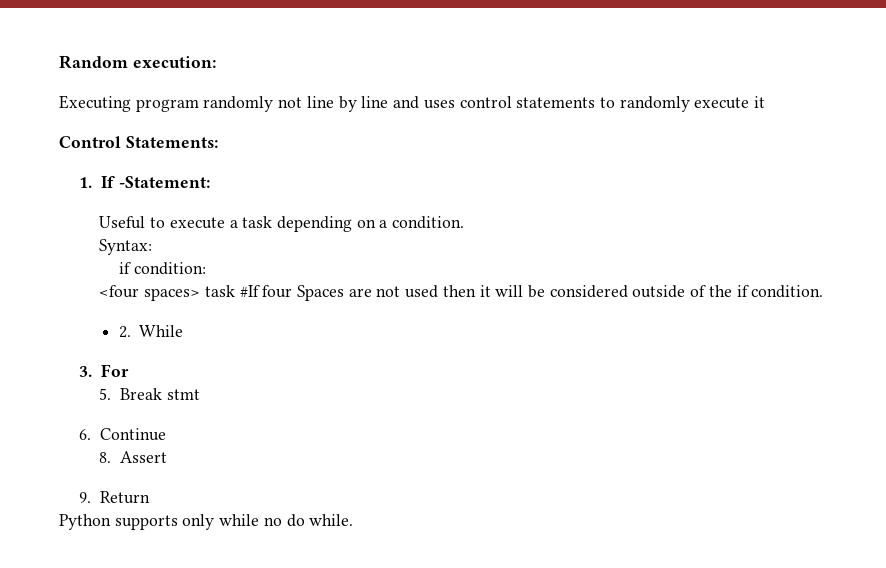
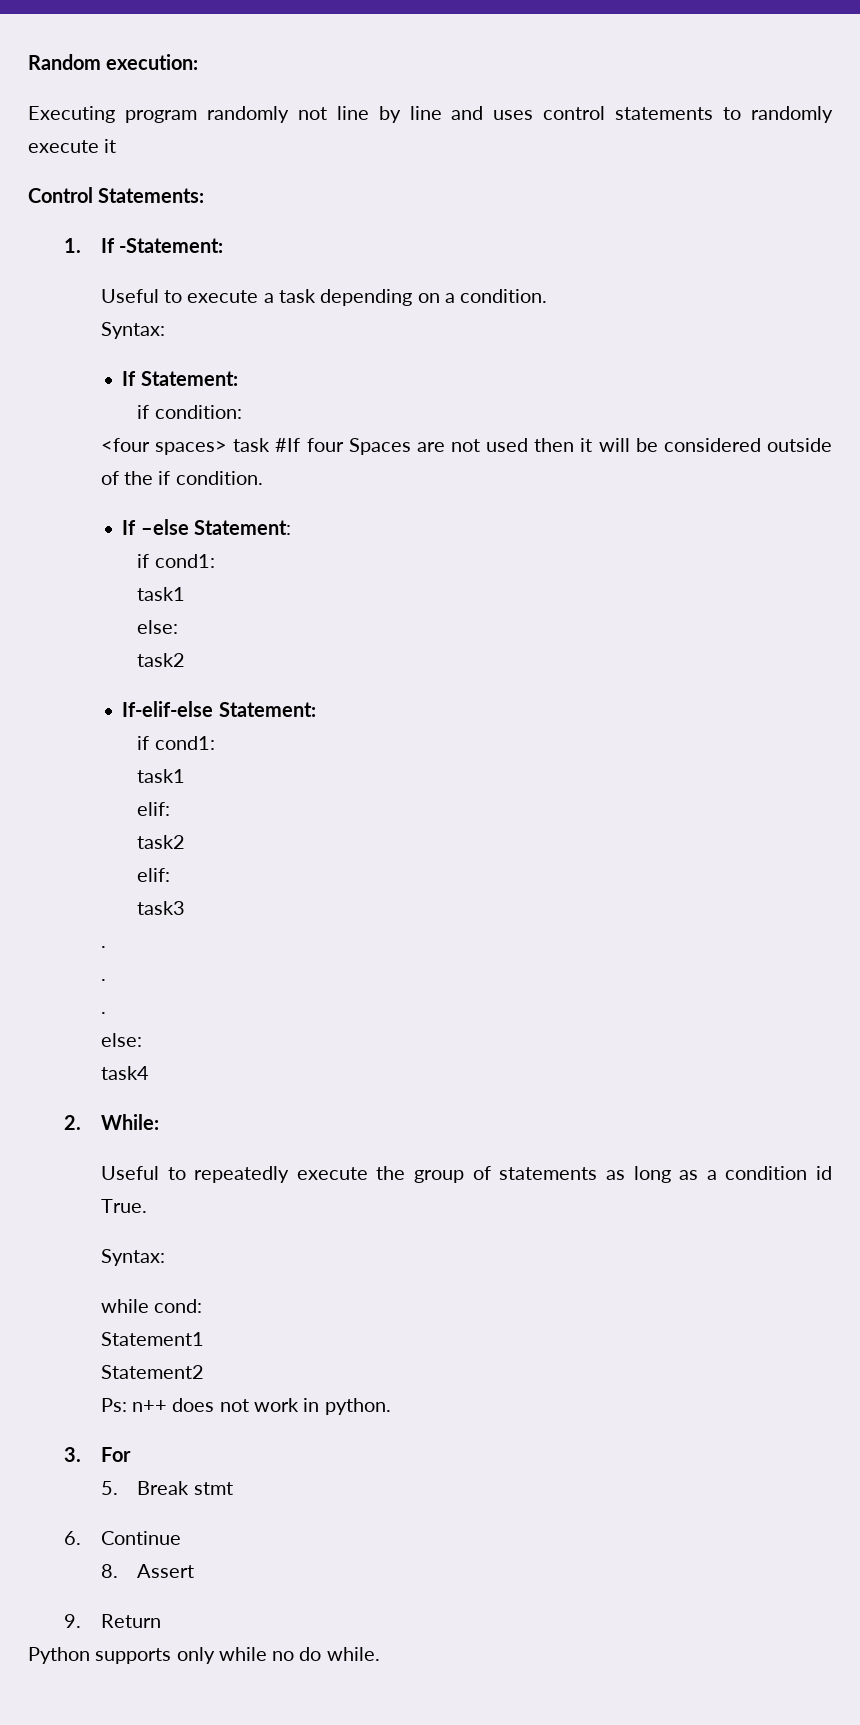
(153, 247) none -> [122,371,238,386] // If Statement:
[118,325,184,338] 2. While -> [122,519,291,535] [137,554,215,568] [137,587,186,601] [137,620,179,634] [137,653,186,667] [122,701,316,717] [137,736,215,750] [137,769,186,783] [137,802,171,816] [137,835,186,849] [137,868,171,882] [137,901,186,915] [100,946,106,948] [100,979,106,981] [100,1012,106,1014] [100,1033,142,1047] [100,1066,149,1080] [64,1114,159,1130] [100,1166,832,1183] [100,1199,147,1213] [100,1249,165,1266] [100,1299,203,1313] [100,1332,204,1346] [100,1365,204,1379] [100,1398,391,1415] If –else Statement: // if cond1: // task1 // else: // task2 // If-elif-else Statement: // if cond1: // task1 // elif: // task2 // elif: // task3 // . // . // . // else: // task4 // 2. While: // Useful to repeatedly execute the group of statements as long as a condition id True. // Syntax: // while cond: // Statement1 // Statement2 // Ps: n++ does not work in python.

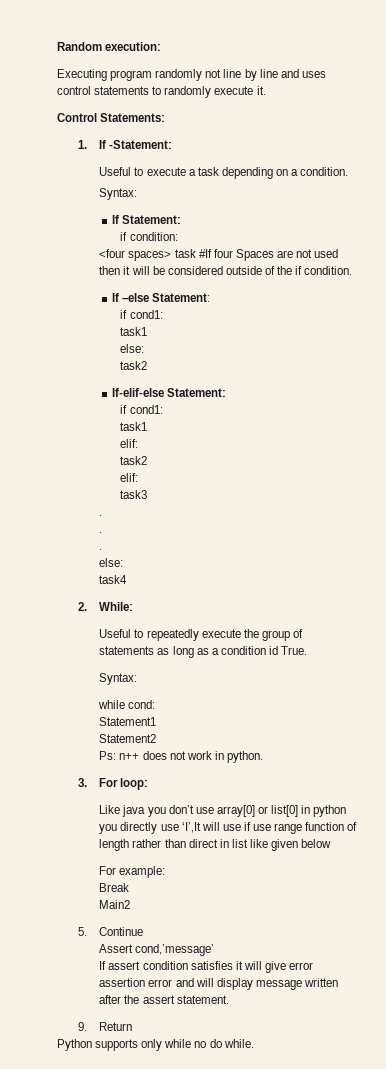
[104,139,117,153] it -> [256,86,266,95] it.
[100,1481,118,1495] // 5. -> [120,778,149,790] [99,805,347,817] [99,822,358,834] [99,839,332,851] [99,866,166,878] loop: // Like java you don’t use array[0] or list[0] in python you directly use ‘I’,It will use if use range function of length rather than direct in list like given below // For example: //
[193,1482,233,1495] [64,1531,82,1545] stmt // 6. -> [99,900,131,909] [78,927,88,936] // Main2 // 5.
[100,1564,118,1578] 8. -> (144, 931) none
(195, 1571) none -> [135,944,215,956] [99,961,314,973] [99,978,338,990] [99,995,229,1004] cond,’message’ // If assert condition satisfies it will give error assertion error and will display message written after the assert statement.

